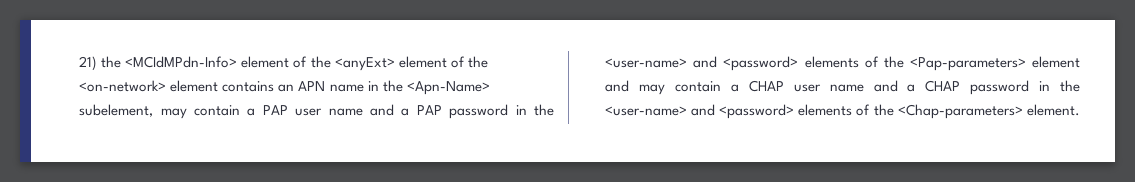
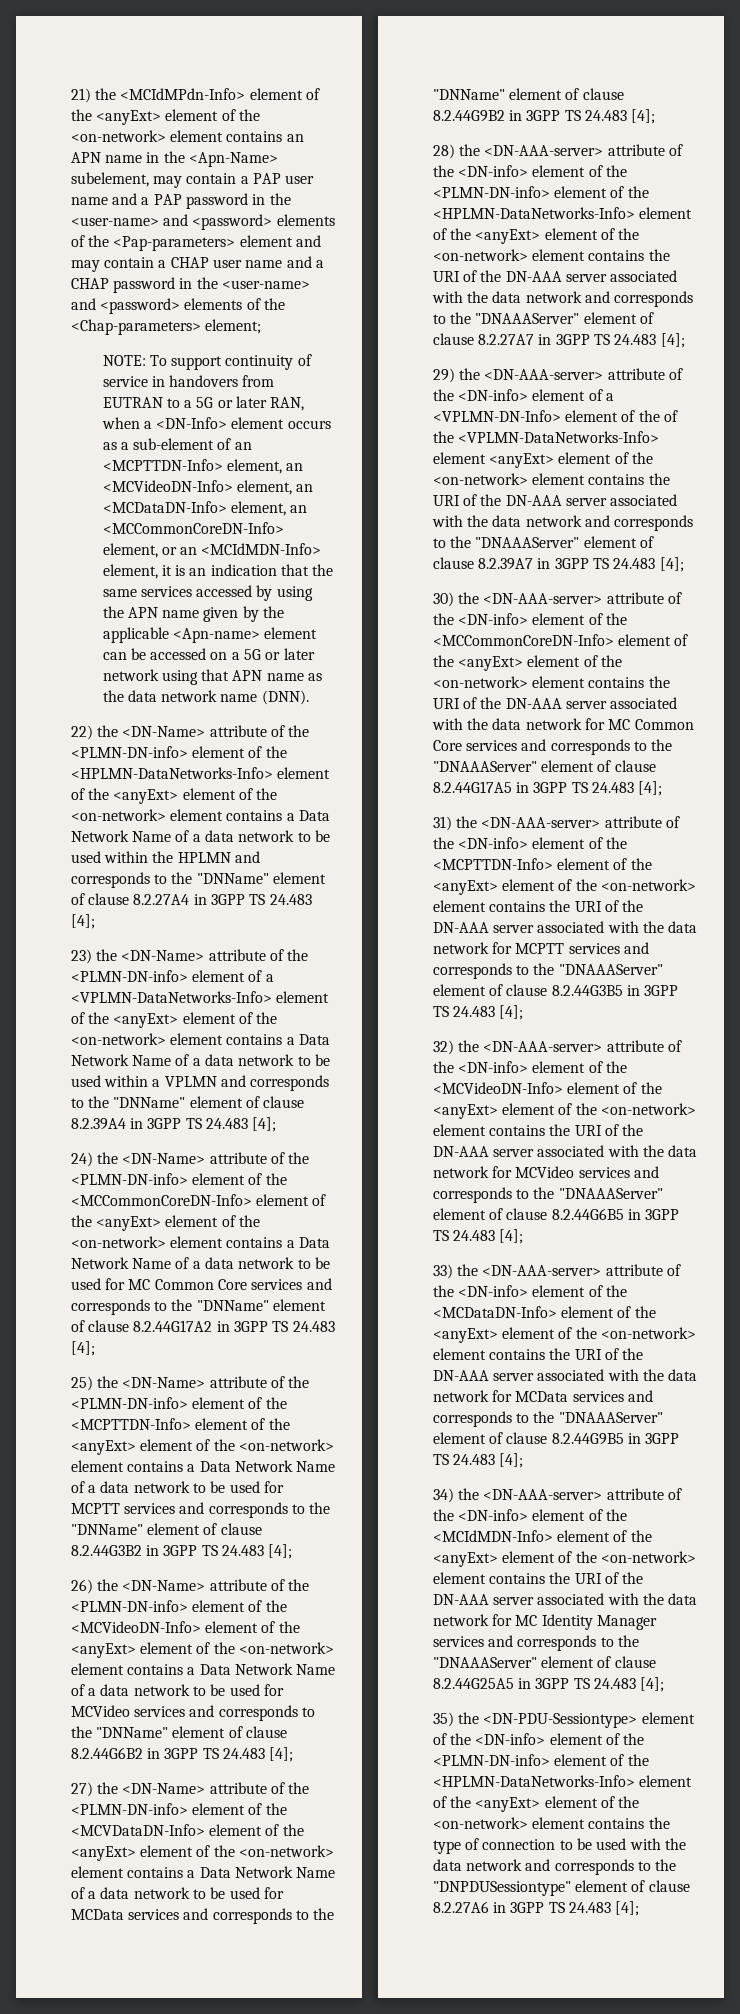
[1026,104,1080,116] element. -> [205,319,262,334] [102,354,312,370] [102,375,275,387] [102,396,305,411] [101,417,331,429] [102,438,252,450] [102,459,304,474] [102,480,314,495] [102,501,308,516] [102,522,284,534] [102,543,322,558] [102,564,334,579] [102,585,313,601] [102,606,285,622] [102,627,318,643] [102,648,315,660] [102,669,323,685] [102,690,309,705] [70,725,310,740] [70,746,287,758] [70,767,331,779] [70,788,278,804] [70,809,331,821] [70,830,331,842] [70,851,261,863] [70,872,327,888] [70,893,312,905] [70,914,95,929] [70,949,309,964] [70,970,274,982] [70,991,330,1003] [70,1012,278,1028] [70,1033,331,1045] [70,1054,331,1066] [70,1075,330,1091] [70,1096,305,1108] [70,1117,277,1132] [70,1152,310,1167] [70,1173,287,1185] [70,1194,327,1206] [70,1215,261,1231] [70,1236,331,1248] [70,1257,331,1269] [70,1278,332,1290] [70,1299,327,1315] [70,1320,335,1332] [70,1341,95,1356] [70,1376,310,1391] [70,1397,287,1409] [70,1418,290,1430] [70,1439,335,1455] [70,1460,336,1472] [70,1481,285,1493] [70,1502,331,1518] [70,1523,262,1535] [70,1544,293,1559] [70,1579,310,1594] [70,1600,287,1612] [70,1621,300,1633] [70,1642,335,1658] [70,1663,336,1675] [70,1684,285,1696] [70,1705,316,1721] [70,1726,288,1738] [70,1747,294,1762] [70,1782,310,1797] [70,1803,287,1815] [70,1824,304,1836] [70,1845,335,1861] [70,1866,336,1878] [70,1887,285,1899] [70,1908,335,1924] [432,88,624,100] [432,109,656,124] [432,144,684,159] [432,165,628,177] [432,186,649,198] [432,207,693,219] [432,228,640,244] [432,249,670,261] [432,270,678,282] [431,291,694,307] [432,312,655,324] [432,333,685,348] [432,368,684,383] [432,389,615,401] [432,410,679,422] [432,431,660,443] [432,452,654,468] [432,473,670,485] [432,494,678,506] [431,515,694,531] [432,536,655,548] [432,557,684,572] [432,592,683,607] [432,613,628,625] [432,634,689,646] [432,655,623,671] [432,676,670,688] [432,697,678,709] [431,718,694,730] [432,739,673,755] [432,760,656,772] [432,781,663,796] [432,816,681,831] [432,837,628,849] [432,858,652,870] [432,879,697,895] [432,900,644,912] [432,921,698,933] [432,942,650,954] [432,963,663,979] [432,984,679,996] [432,1005,524,1020] [432,1040,683,1055] [432,1061,628,1073] [432,1082,662,1094] [432,1103,697,1119] [432,1124,644,1136] [432,1145,698,1157] [432,1166,660,1178] [432,1187,663,1203] [432,1208,680,1220] [432,1229,524,1244] [432,1264,682,1279] [432,1285,628,1297] [432,1306,656,1318] [432,1327,697,1343] [432,1348,644,1360] [432,1369,698,1381] [432,1390,654,1402] [432,1411,663,1427] [432,1432,680,1445] [432,1453,524,1468] [432,1488,683,1503] [432,1509,628,1521] [432,1530,652,1542] [432,1551,697,1567] [432,1572,644,1584] [432,1593,698,1605] [432,1614,658,1630] [432,1635,640,1651] [432,1656,656,1668] [432,1677,665,1692] [432,1712,695,1728] [432,1733,645,1745] [432,1754,649,1766] [432,1775,693,1787] [432,1796,640,1812] [432,1817,670,1829] [432,1838,687,1854] [432,1859,677,1875] [432,1880,690,1896] [432,1901,640,1916] element; // NOTE: To support continuity of service in handovers from EUTRAN to a 5G or later RAN, when a <DN-Info> element occurs as a sub-element of an <MCPTTDN-Info> element, an <MCVideoDN-Info> element, an <MCDataDN-Info> element, an <MCCommonCoreDN-Info> element, or an <MCIdMDN-Info> element, it is an indication that the same services accessed by using the APN name given by the applicable <Apn-name> element can be accessed on a 5G or later network using that APN name as the data network name (DNN). // 22) the <DN-Name> attribute of the <PLMN-DN-info> element of the <HPLMN-DataNetworks-Info> element of the <anyExt> element of the <on-network> element contains a Data Network Name of a data network to be used within the HPLMN and corresponds to the "DNName" element of clause 8.2.27A4 in 3GPP TS 24.483 [4]; // 23) the <DN-Name> attribute of the <PLMN-DN-info> element of a <VPLMN-DataNetworks-Info> element of the <anyExt> element of the <on-network> element contains a Data Network Name of a data network to be used within a VPLMN and corresponds to the "DNName" element of clause 8.2.39A4 in 3GPP TS 24.483 [4]; // 24) the <DN-Name> attribute of the <PLMN-DN-info> element of the <MCCommonCoreDN-Info> element of the <anyExt> element of the <on-network> element contains a Data Network Name of a data network to be used for MC Common Core services and corresponds to the "DNName" element of clause 8.2.44G17A2 in 3GPP TS 24.483 [4]; // 25) the <DN-Name> attribute of the <PLMN-DN-info> element of the <MCPTTDN-Info> element of the <anyExt> element of the <on-network> element contains a Data Network Name of a data network to be used for MCPTT services and corresponds to the "DNName" element of clause 8.2.44G3B2 in 3GPP TS 24.483 [4]; // 26) the <DN-Name> attribute of the <PLMN-DN-info> element of the <MCVideoDN-Info> element of the <anyExt> element of the <on-network> element contains a Data Network Name of a data network to be used for MCVideo services and corresponds to the "DNName" element of clause 8.2.44G6B2 in 3GPP TS 24.483 [4]; // 27) the <DN-Name> attribute of the <PLMN-DN-info> element of the <MCVDataDN-Info> element of the <anyExt> element of the <on-network> element contains a Data Network Name of a data network to be used for MCData services and corresponds to the "DNName" element of clause 8.2.44G9B2 in 3GPP TS 24.483 [4]; // 28) the <DN-AAA-server> attribute of the <DN-info> element of the <PLMN-DN-info> element of the <HPLMN-DataNetworks-Info> element of the <anyExt> element of the <on-network> element contains the URI of the DN-AAA server associated with the data network and corresponds to the "DNAAAServer" element of clause 8.2.27A7 in 3GPP TS 24.483 [4]; // 29) the <DN-AAA-server> attribute of the <DN-info> element of a <VPLMN-DN-Info> element of the of the <VPLMN-DataNetworks-Info> element <anyExt> element of the <on-network> element contains the URI of the DN-AAA server associated with the data network and corresponds to the "DNAAAServer" element of clause 8.2.39A7 in 3GPP TS 24.483 [4]; // 30) the <DN-AAA-server> attribute of the <DN-info> element of the <MCCommonCoreDN-Info> element of the <anyExt> element of the <on-network> element contains the URI of the DN-AAA server associated with the data network for MC Common Core services and corresponds to the "DNAAAServer" element of clause 8.2.44G17A5 in 3GPP TS 24.483 [4]; // 31) the <DN-AAA-server> attribute of the <DN-info> element of the <MCPTTDN-Info> element of the <anyExt> element of the <on-network> element contains the URI of the DN-AAA server associated with the data network for MCPTT services and corresponds to the "DNAAAServer" element of clause 8.2.44G3B5 in 3GPP TS 24.483 [4]; // 32) the <DN-AAA-server> attribute of the <DN-info> element of the <MCVideoDN-Info> element of the <anyExt> element of the <on-network> element contains the URI of the DN-AAA server associated with the data network for MCVideo services and corresponds to the "DNAAAServer" element of clause 8.2.44G6B5 in 3GPP TS 24.483 [4]; // 33) the <DN-AAA-server> attribute of the <DN-info> element of the <MCDataDN-Info> element of the <anyExt> element of the <on-network> element contains the URI of the DN-AAA server associated with the data network for MCData services and corresponds to the "DNAAAServer" element of clause 8.2.44G9B5 in 3GPP TS 24.483 [4]; // 34) the <DN-AAA-server> attribute of the <DN-info> element of the <MCIdMDN-Info> element of the <anyExt> element of the <on-network> element contains the URI of the DN-AAA server associated with the data network for MC Identity Manager services and corresponds to the "DNAAAServer" element of clause 8.2.44G25A5 in 3GPP TS 24.483 [4]; // 35) the <DN-PDU-Sessiontype> element of the <DN-info> element of the <PLMN-DN-info> element of the <HPLMN-DataNetworks-Info> element of the <anyExt> element of the <on-network> element contains the type of connection to be used with the data network and corresponds to the "DNPDUSessiontype" element of clause 8.2.27A6 in 3GPP TS 24.483 [4];

